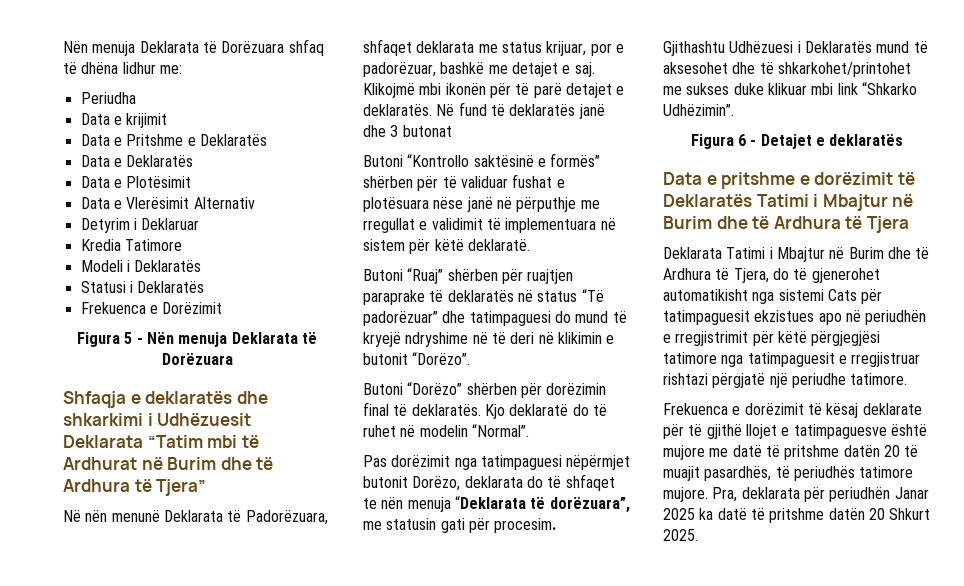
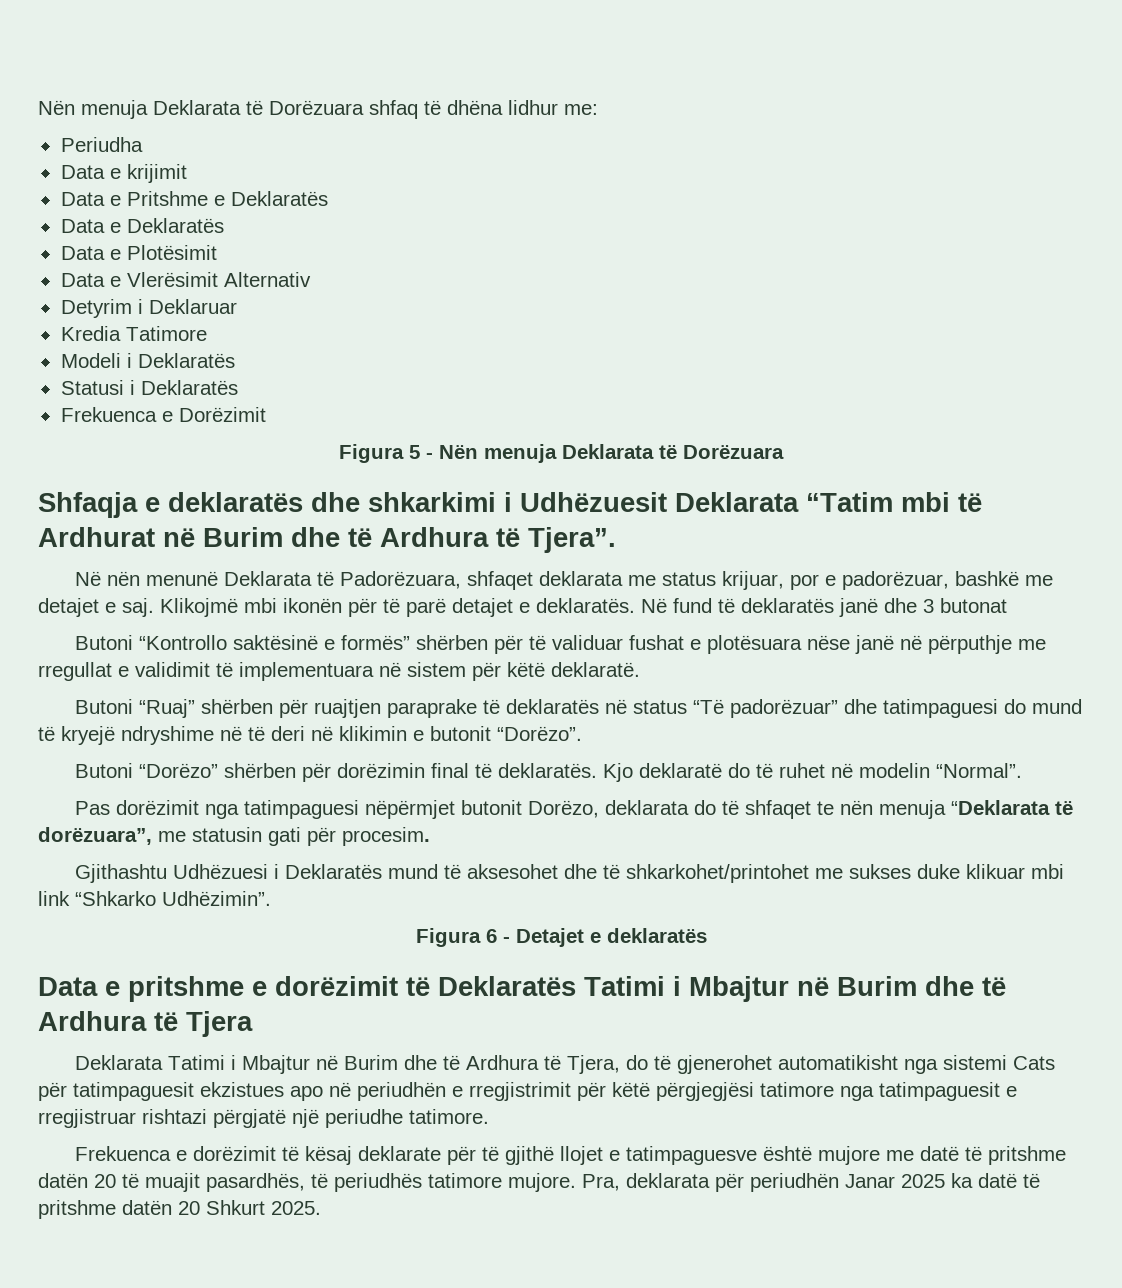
[156,479,207,496] Tjera” -> [528,527,616,553] Tjera”.

